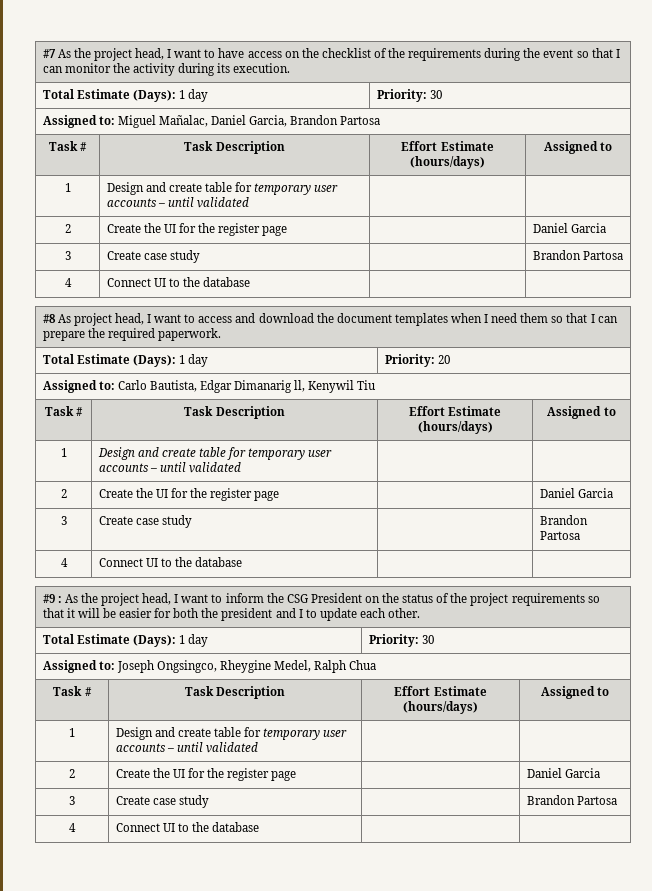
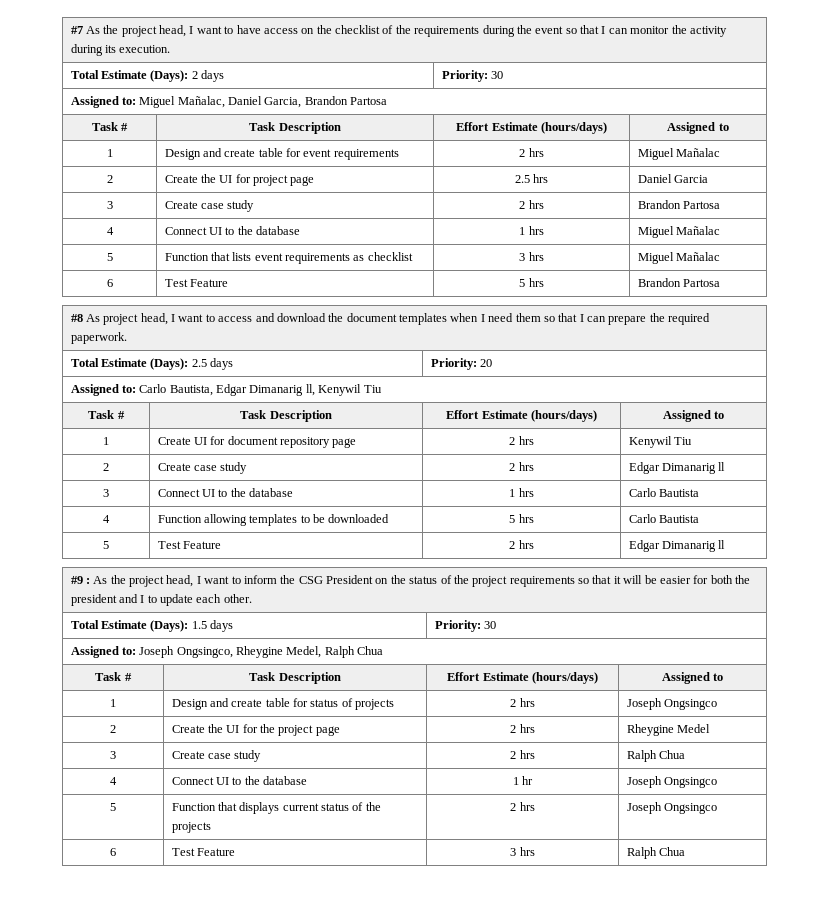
[178,89,208,102] 1 day -> [191,70,225,82] 2 days
[254,183,339,195] [106,197,249,208] [64,224,71,233] [106,223,288,236] [532,223,606,233] [64,251,71,260] [106,250,200,263] [532,250,623,260] [64,278,72,287] [106,277,250,287] temporary user accounts – until validated | | // 2 | Create the UI for the register page | | Daniel Garcia // 3 | Create case study | | Brandon Partosa // 4 | Connect UI to the database | | -> [303,149,399,160] [519,148,544,157] [637,148,720,160] [106,175,113,183] [164,174,315,186] [514,174,549,183] [637,174,708,183] [106,201,113,209] [164,200,255,212] [519,200,544,209] [637,200,720,209] [106,227,114,235] [164,226,301,235] [519,226,544,235] [637,226,720,238] [106,253,113,261] [164,252,413,264] [519,252,544,261] [637,252,720,264] [106,279,113,287] [164,279,228,287] [519,278,544,287] [637,278,720,287] event requirements | 2 hrs | Miguel Mañalac // 2 | Create the UI for project page | 2.5 hrs | Daniel Garcia // 3 | Create case study | 2 hrs | Brandon Partosa // 4 | Connect UI to the database | 1 hrs | Miguel Mañalac // 5 | Function that lists event requirements as checklist | 3 hrs | Miguel Mañalac // 6 | Test Feature | 5 hrs | Brandon Partosa
[178,354,208,367] 1 day -> [191,358,234,370] 2.5 days
[97,447,333,460] [98,462,241,473] [60,489,67,498] [98,488,280,501] [539,488,613,498] [60,516,67,525] [98,515,192,528] [539,515,588,525] [539,531,580,540] [60,558,68,567] [98,557,242,567] Design and create table for temporary user accounts – until validated | | // 2 | Create the UI for the register page | | Daniel Garcia // 3 | Create case study | | Brandon Partosa // 4 | Connect UI to the database | | -> [157,436,357,448] [509,436,534,445] [628,436,692,448] [103,463,109,471] [157,462,248,474] [509,462,534,471] [628,462,726,474] [103,489,109,497] [157,488,294,497] [509,488,534,497] [628,488,699,497] [103,515,110,523] [157,514,390,526] [509,514,534,523] [628,514,699,523] [103,541,109,549] [157,541,221,549] [509,540,534,549] [628,540,726,552] Create UI for document repository page | 2 hrs | Kenywil Tiu // 2 | Create case study | 2 hrs | Edgar Dimanarig ll // 3 | Connect UI to the database | 1 hrs | Carlo Bautista // 4 | Function allowing templates to be downloaded | 5 hrs | Carlo Bautista // 5 | Test Feature | 2 hrs | Edgar Dimanarig ll
[178,634,208,647] 1 day -> [191,620,234,632] 1.5 days
[263,728,348,740] [115,742,258,753] [69,769,75,778] [115,768,297,781] [526,768,600,778] [69,796,75,805] [115,795,209,808] [526,795,617,805] [69,823,76,832] [115,822,259,832] temporary user accounts – until validated | | // 2 | Create the UI for the register page | | Daniel Garcia // 3 | Create case study | | Brandon Partosa // 4 | Connect UI to the database | | -> [310,698,395,710] [510,698,535,707] [626,698,717,710] [110,725,116,733] [171,724,340,736] [510,724,535,733] [626,724,710,736] [110,751,116,759] [171,750,262,762] [510,750,535,759] [626,750,685,762] [110,777,117,785] [171,776,308,785] [512,776,534,785] [626,776,717,788] [110,803,116,811] [171,802,381,814] [171,822,211,833] [510,802,535,811] [626,802,717,814] [110,848,116,856] [171,848,235,856] [510,847,535,856] [626,847,685,859] status of projects | 2 hrs | Joseph Ongsingco // 2 | Create the UI for the project page | 2 hrs | Rheygine Medel // 3 | Create case study | 2 hrs | Ralph Chua // 4 | Connect UI to the database | 1 hr | Joseph Ongsingco // 5 | Function that displays current status of the projects | 2 hrs | Joseph Ongsingco // 6 | Test Feature | 3 hrs | Ralph Chua

